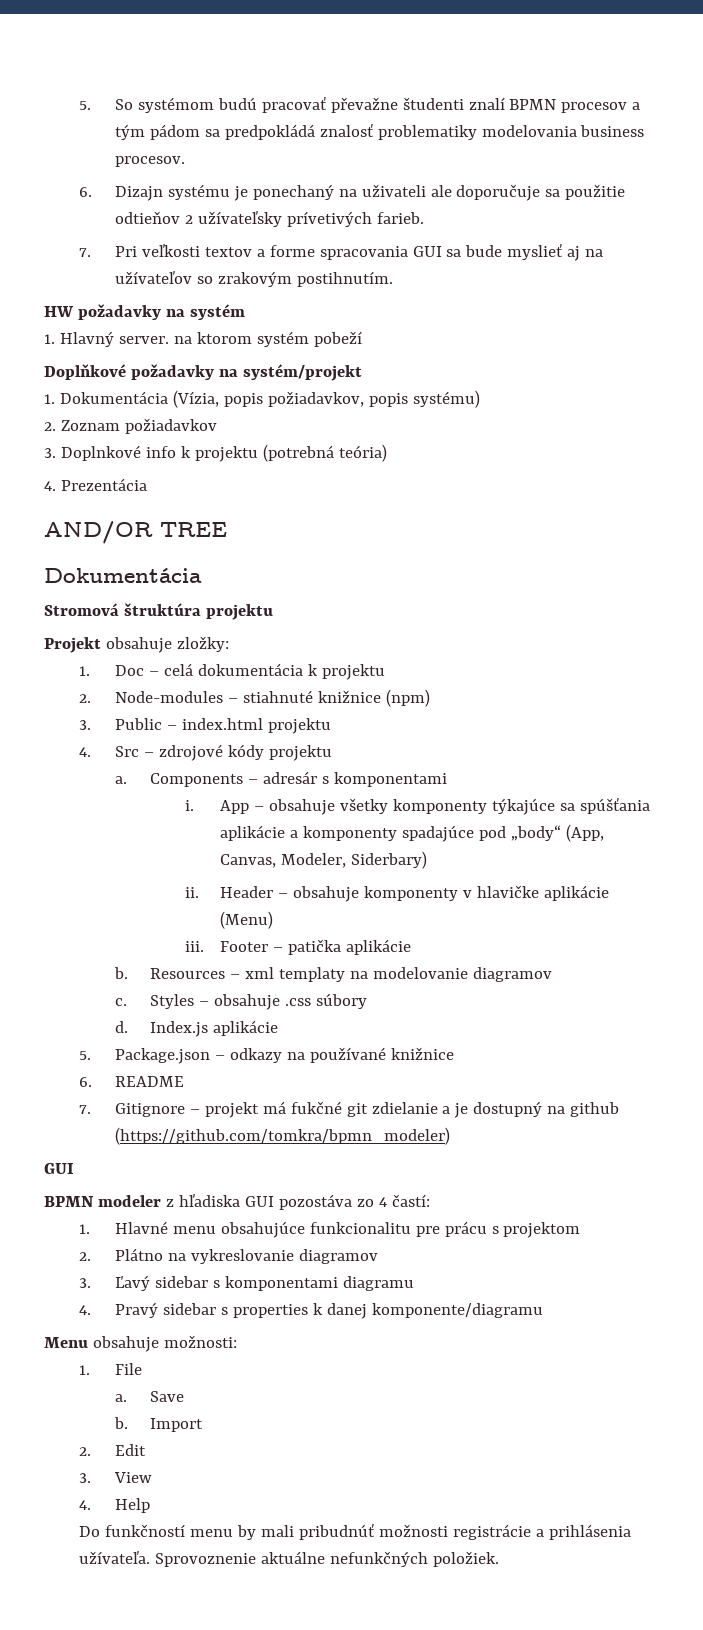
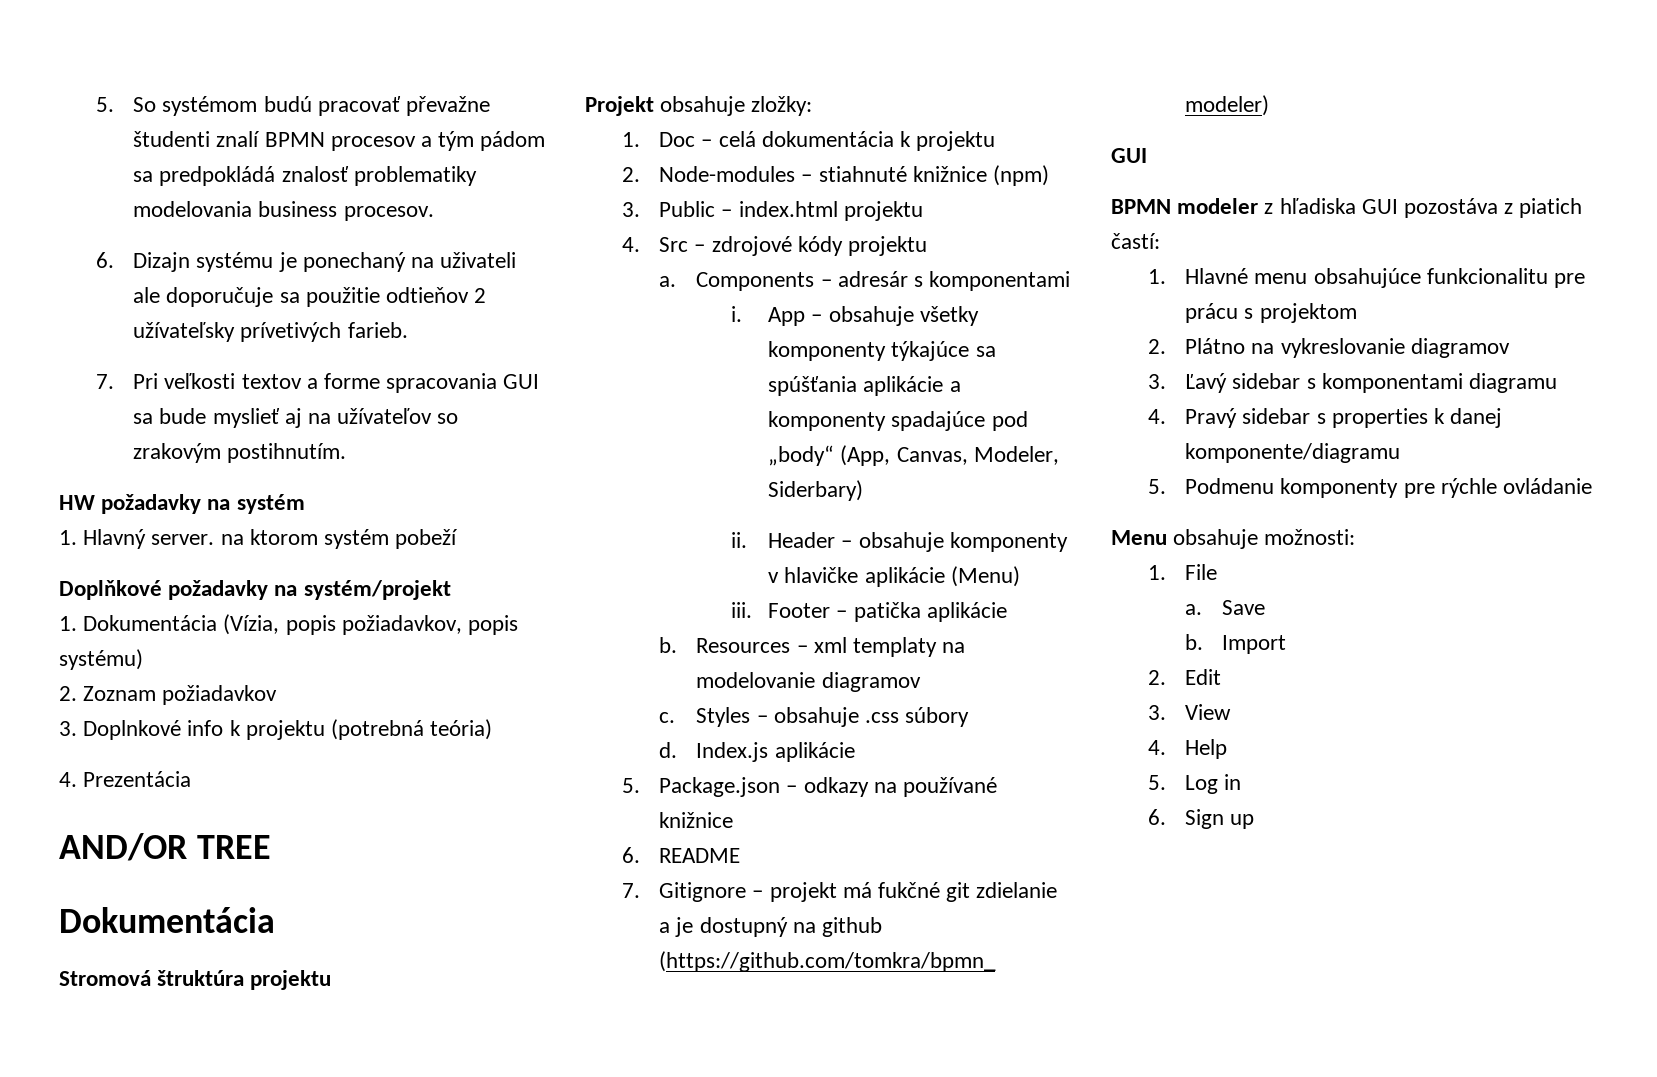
[356,1197,387,1207] zo 4 -> [1504,198,1583,218] z piatich
(543, 1310) none -> [1148,478,1593,498] // 5. Podmenu komponenty pre rýchle ovládanie
[79,1523,632,1540] [79,1550,500,1567] Do funkčností menu by mali pribudnúť možnosti registrácie a prihlásenia užívateľa. Sprovoznenie aktuálne nefunkčných položiek. -> [1148,774,1242,794] [1148,809,1255,829] 5. Log in // 6. Sign up

